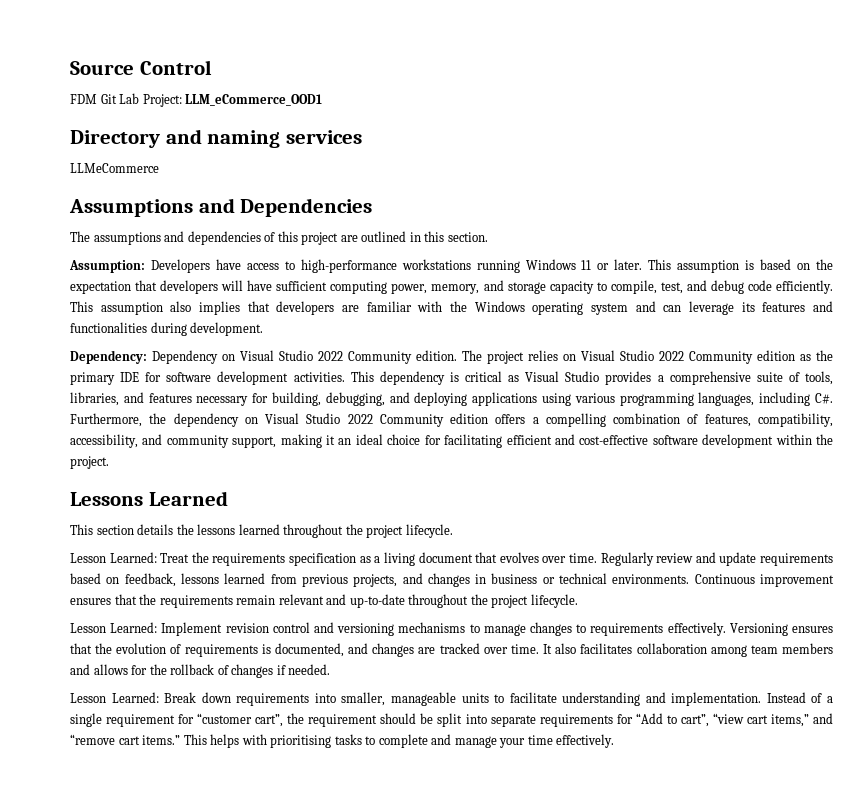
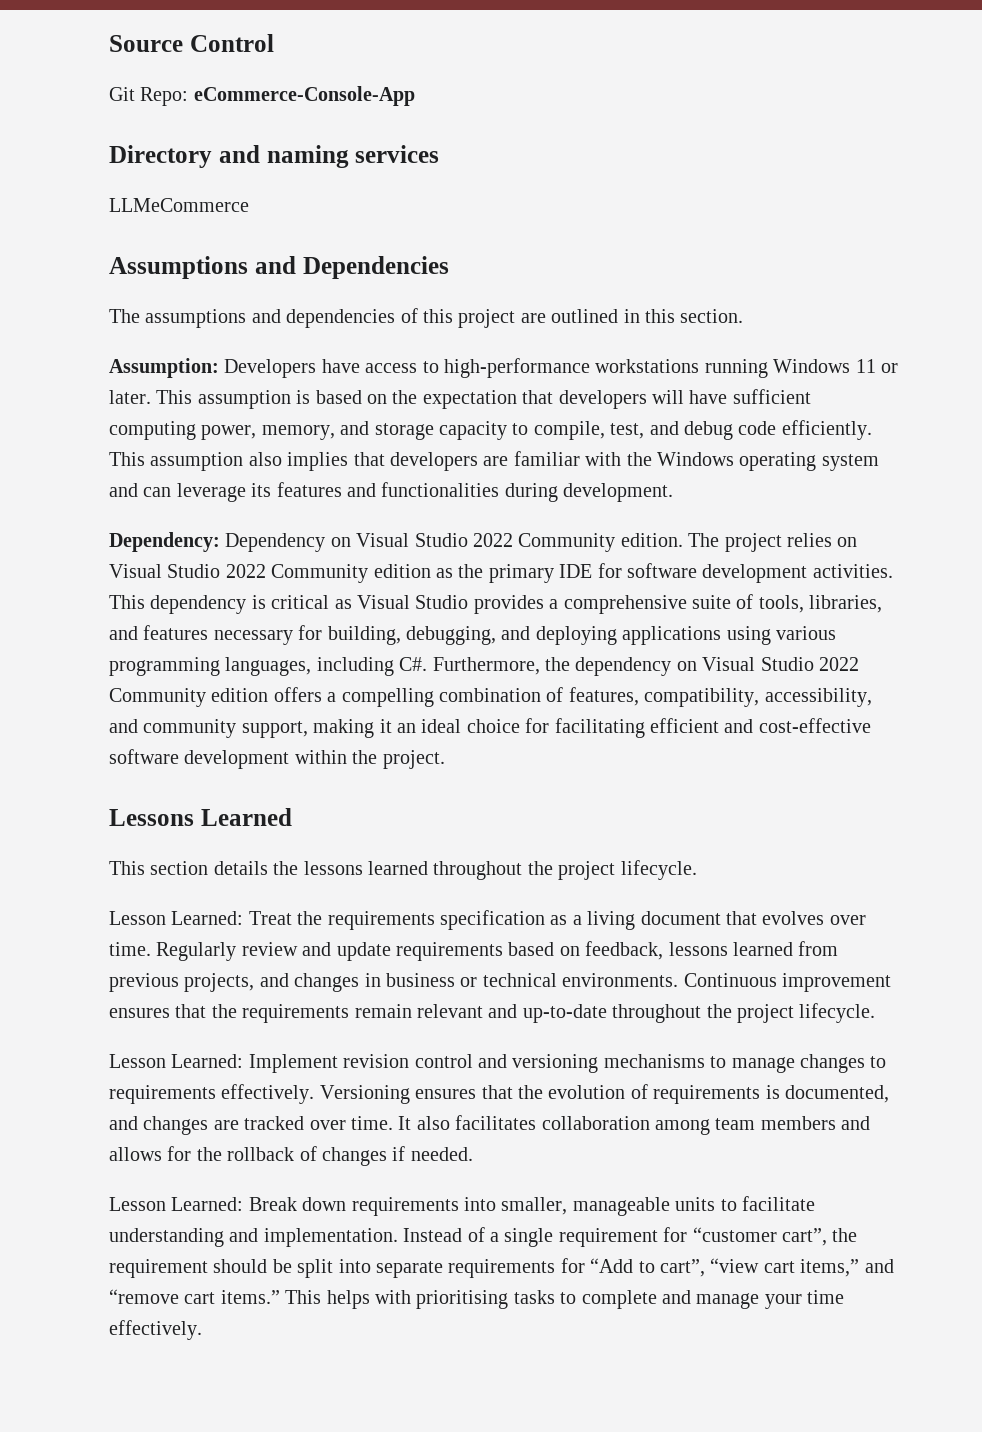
[70,93,323,107] FDM Git Lab Project: LLM_eCommerce_OOD1 -> [109,86,415,106] Git Repo: eCommerce-Console-App

